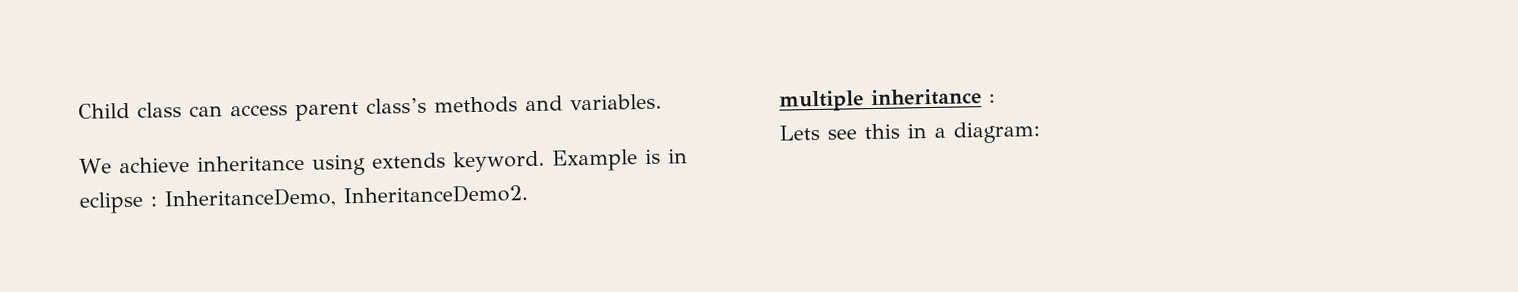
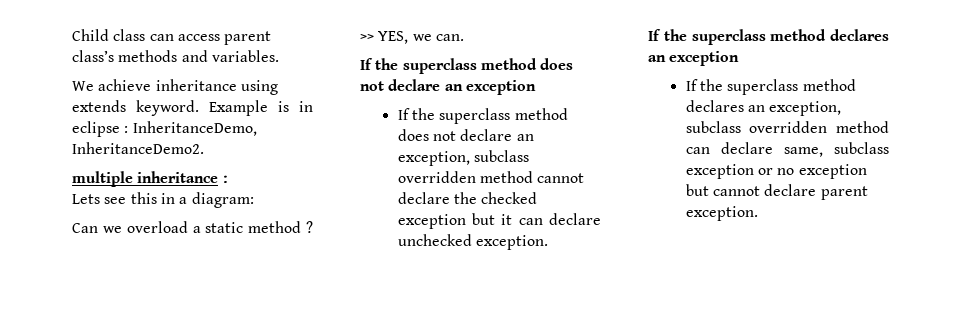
(1040, 132) none -> [72,221,313,233] [360,31,464,44] [360,58,574,74] [360,79,536,95] [397,108,568,124] [397,129,534,141] [397,150,530,166] [397,171,585,183] [397,192,538,204] [397,213,601,229] [397,234,549,250] [648,29,889,45] [648,51,740,66] [685,79,856,95] [685,100,842,116] [685,121,889,133] [685,142,889,157] [685,164,867,179] [685,184,868,200] [685,206,758,221] // Can we overload a static method ? >> YES, we can. // If the superclass method does not declare an exception // If the superclass method does not declare an exception, subclass overridden method cannot declare the checked exception but it can declare unchecked exception. // If the superclass method declares an exception // If the superclass method declares an exception, subclass overridden method can declare same, subclass exception or no exception but cannot declare parent exception.

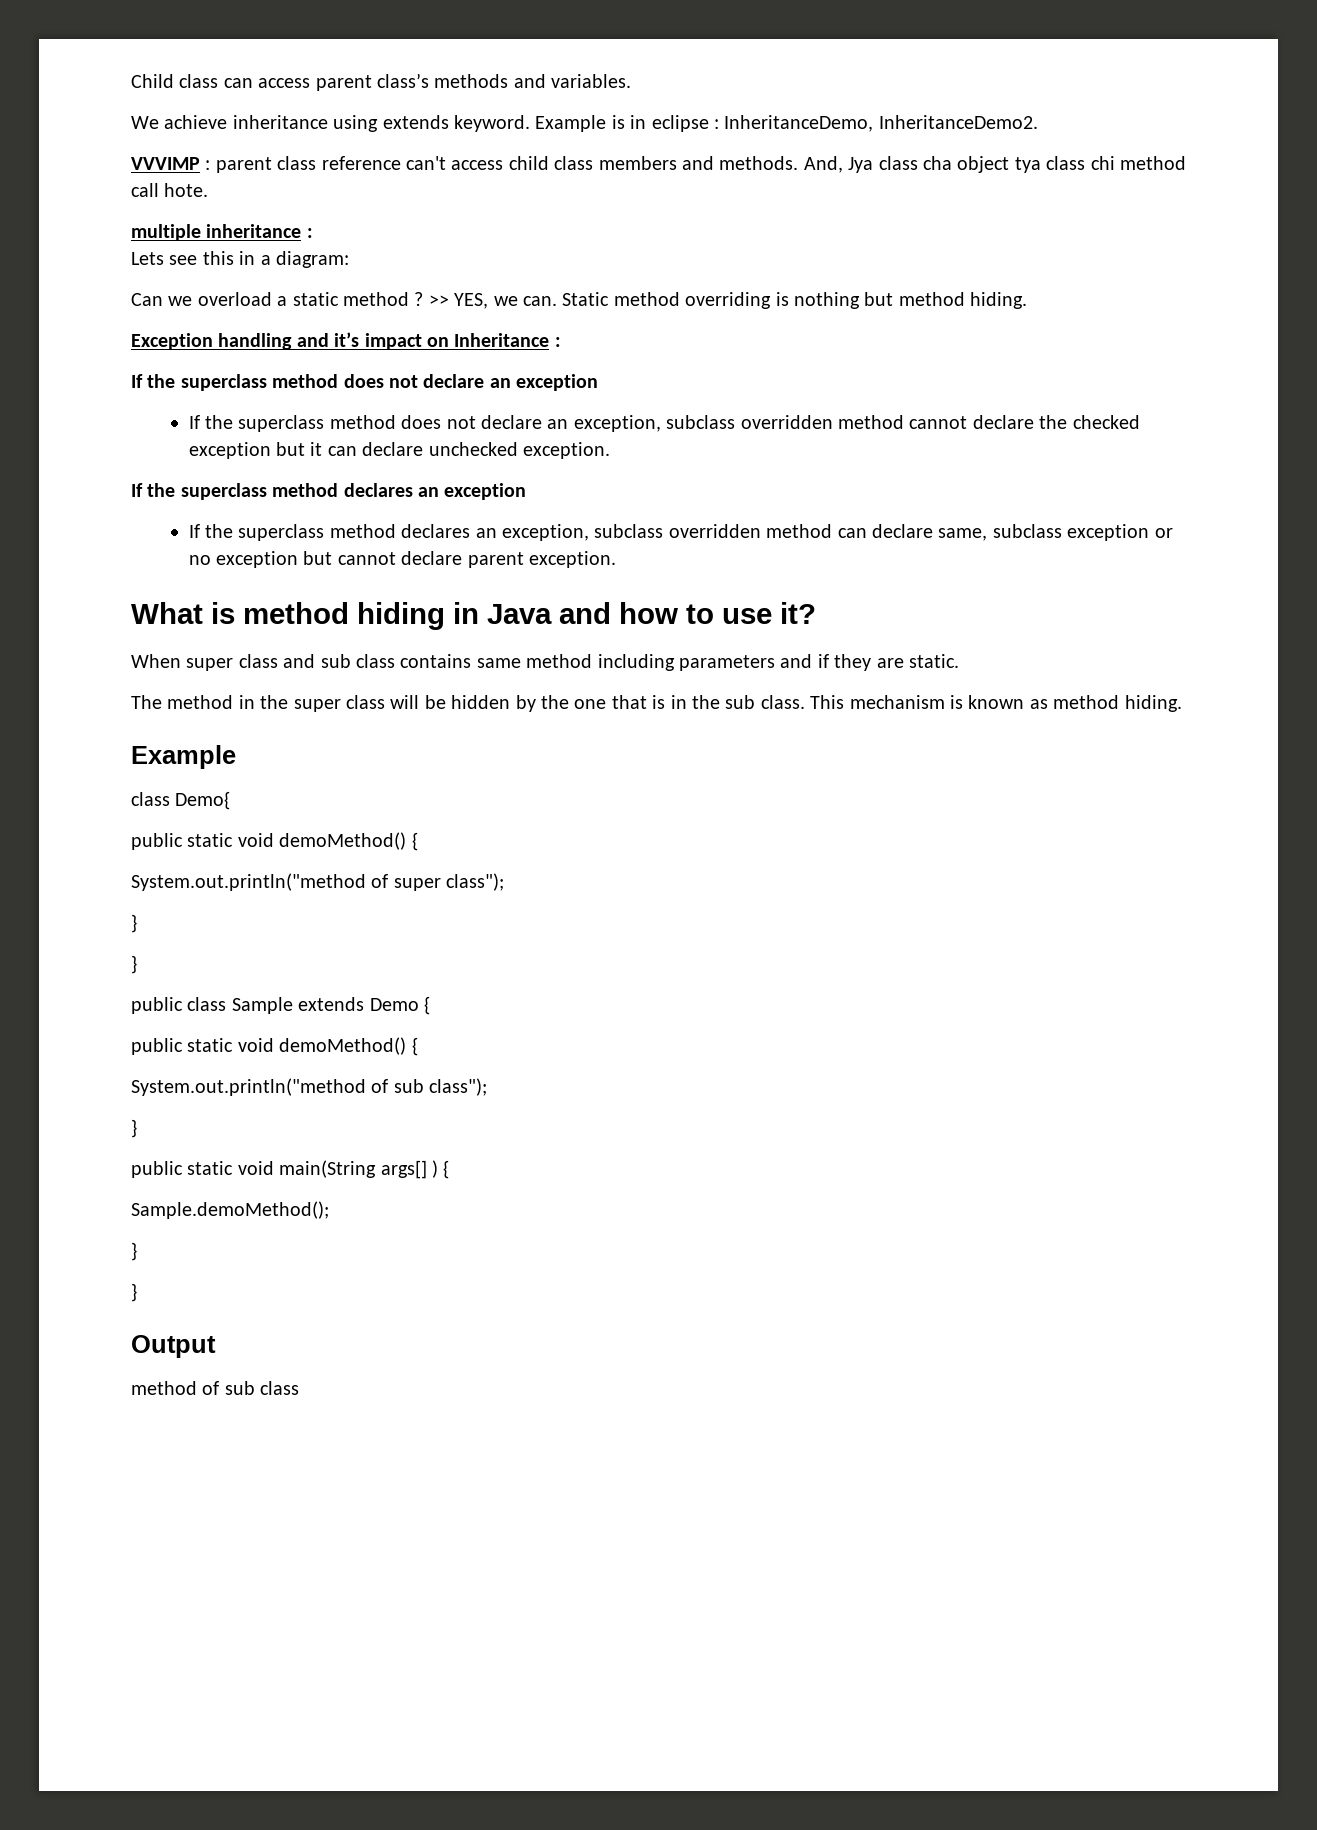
(204, 148) none -> [131,156,1186,173] [131,183,209,197] // VVVIMP : parent class reference can't access child class members and methods. And, Jya class cha object tya class chi method call hote.
(464, 37) none -> [562,292,1028,309] [131,332,561,350] Static method overriding is nothing but method hiding. // Exception handling and it’s impact on Inheritance :
(758, 213) none -> [131,602,816,630] [131,654,959,671] [131,695,1182,712] [131,745,236,769] [131,791,231,810] [131,832,418,851] [131,873,505,891] [131,914,137,933] [131,955,137,974] [131,996,430,1015] [131,1037,418,1056] [131,1078,488,1096] [131,1119,137,1138] [131,1160,450,1179] [131,1201,329,1219] [131,1242,137,1261] [131,1283,137,1302] [131,1335,216,1358] [131,1381,300,1395] // What is method hiding in Java and how to use it? // When super class and sub class contains same method including parameters and if they are static. // The method in the super class will be hidden by the one that is in the sub class. This mechanism is known as method hiding. // Example // class Demo{ // public static void demoMethod() { // System.out.println("method of super class"); // } // } // public class Sample extends Demo { // public static void demoMethod() { // System.out.println("method of sub class"); // } // public static void main(String args[] ) { // Sample.demoMethod(); // } // } // Output // method of sub class

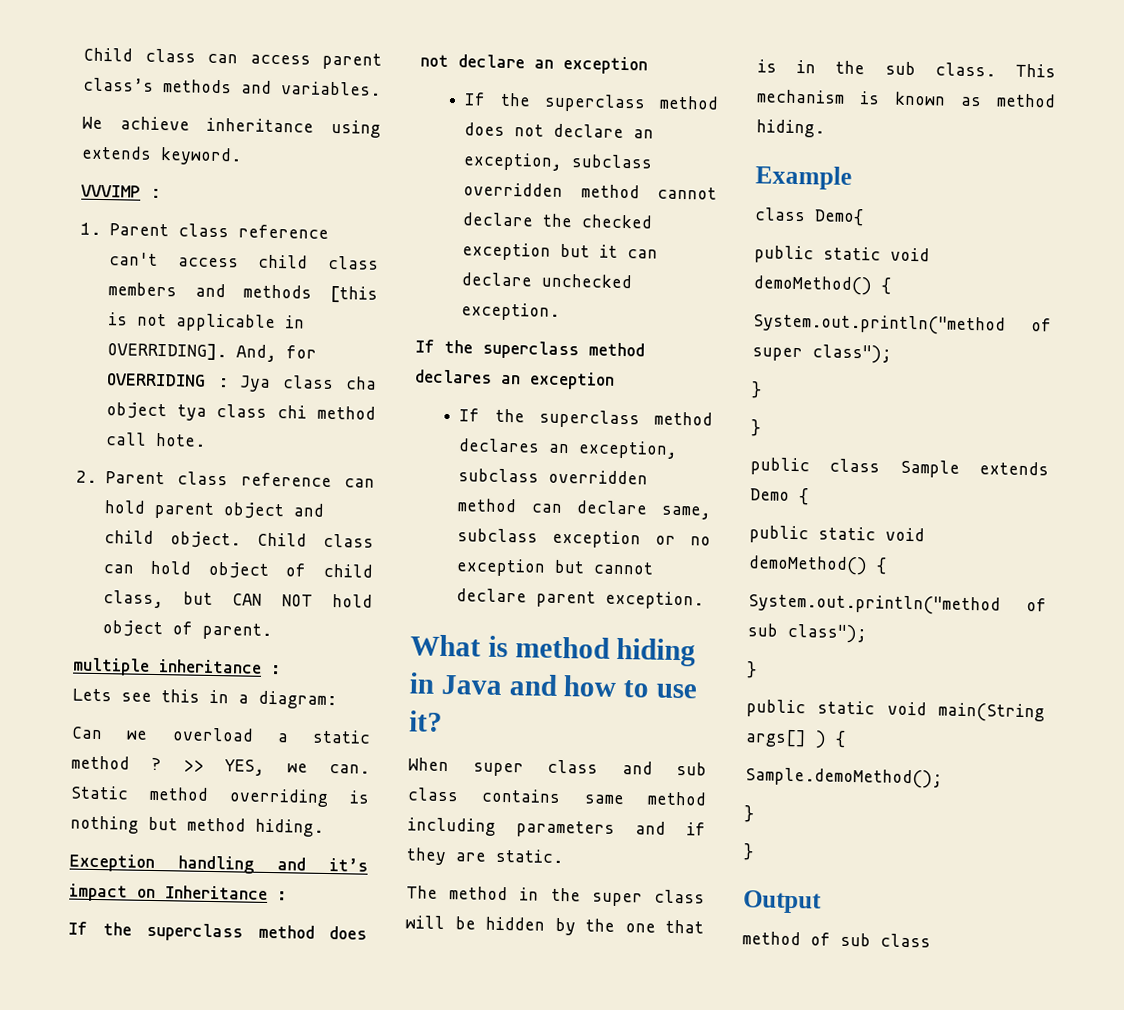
[535,115,1038,132] Example is in eclipse : InheritanceDemo, InheritanceDemo2. -> (242, 156) none
[215,157,272,173] parent -> [80,222,169,237] // 1. Parent
[719,156,843,173] methods. And, -> [243,284,378,303] [107,312,305,333] [106,342,317,363] [106,373,229,388] methods [this is not applicable in OVERRIDING]. And, for OVERRIDING :
(209, 190) none -> [76,470,375,488] [103,500,324,520] [103,530,374,549] [102,560,373,579] [102,590,373,609] [101,620,272,641] // 2. Parent class reference can hold parent object and child object. Child class can hold object of child class, but CAN NOT hold object of parent.

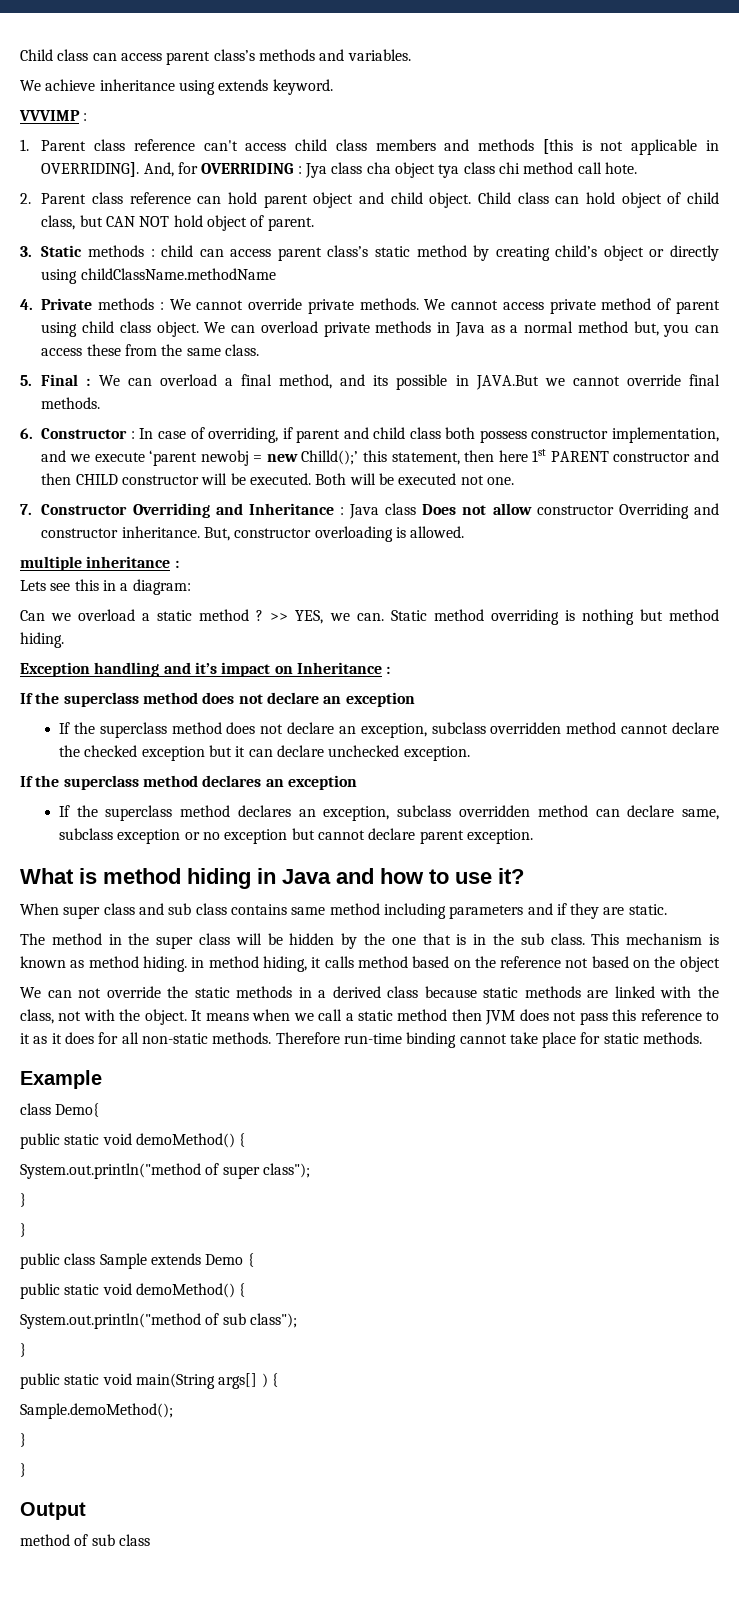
(272, 631) none -> [20,245,719,261] [41,268,276,284] [20,298,720,314] [41,321,719,337] [41,344,259,356] [20,374,721,390] [41,397,101,409] [20,427,719,443] [41,449,719,466] [41,473,514,485] [20,503,720,519] [41,526,465,542] // 3. Static methods : child can access parent class’s static method by creating child’s object or directly using childClassName.methodName // 4. Private methods : We cannot override private methods. We cannot access private method of parent using child class object. We can overload private methods in Java as a normal method but, you can access these from the same class. // 5. Final : We can overload a final method, and its possible in JAVA.But we cannot override final methods. // 6. Constructor : In case of overriding, if parent and child class both possess constructor implementation, and we execute ‘parent newobj = new Chilld();’ this statement, then here 1st PARENT constructor and then CHILD constructor will be executed. Both will be executed not one. // 7. Constructor Overriding and Inheritance : Java class Does not allow constructor Overriding and constructor inheritance. But, constructor overloading is allowed.
(825, 128) none -> [191,956,720,972] [20,986,719,998] [20,1009,720,1025] [20,1032,703,1048] in method hiding, it calls method based on the reference not based on the object // We can not override the static methods in a derived class because static methods are linked with the class, not with the object. It means when we call a static method then JVM does not pass this reference to it as it does for all non-static methods. Therefore run-time binding cannot take place for static methods.

